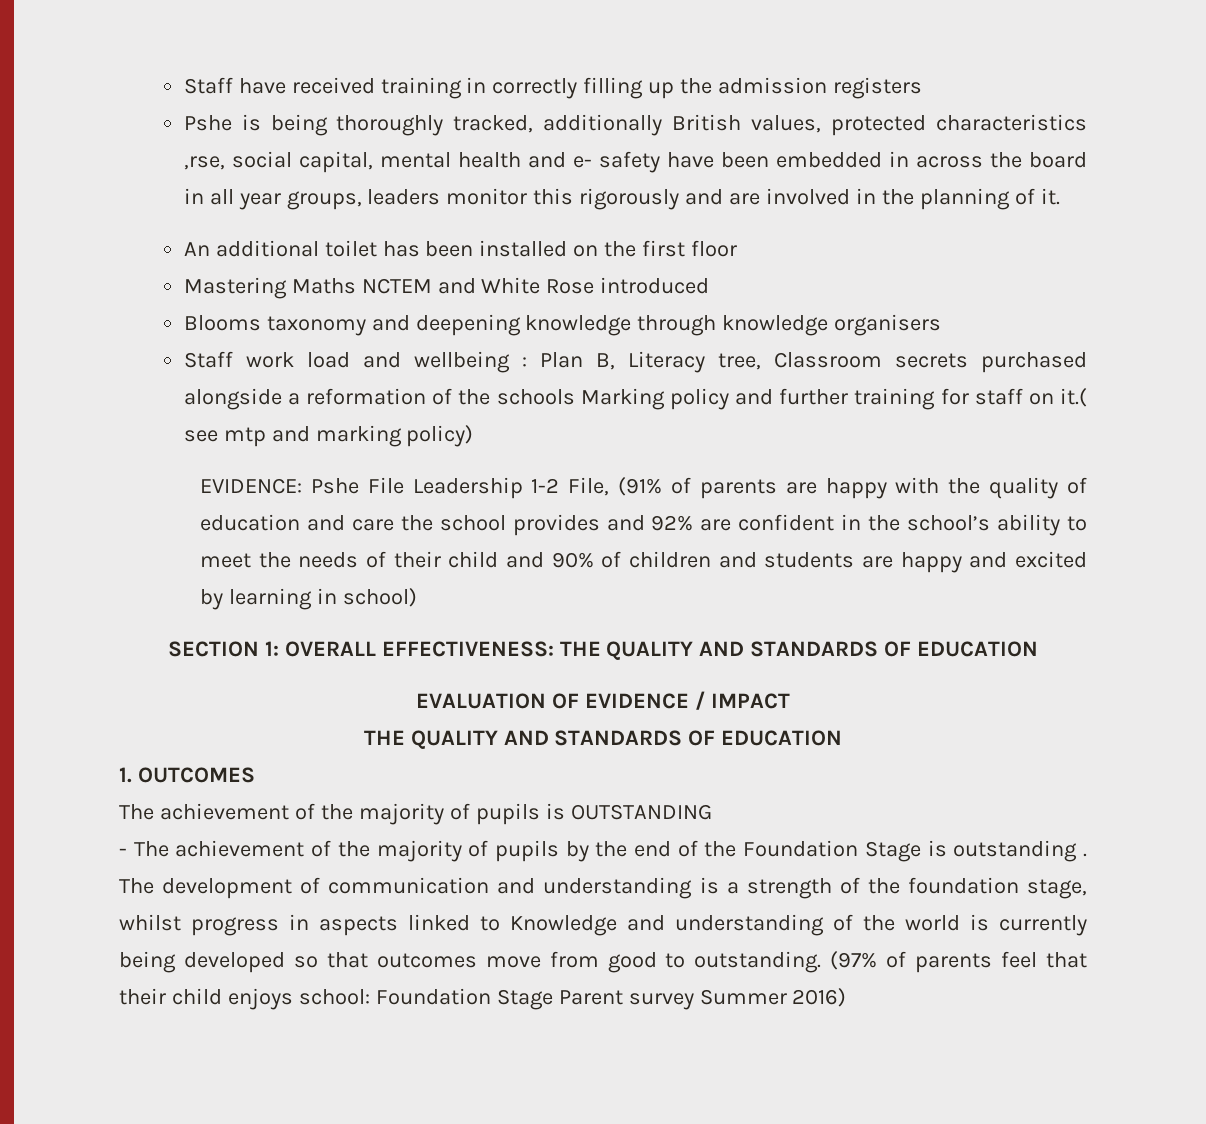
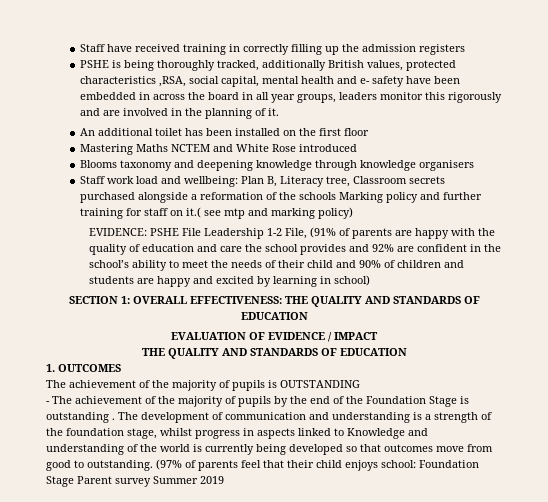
[183,115,232,131] Pshe -> [79,60,109,68] PSHE
[183,156,225,170] ,rse, -> [158,76,186,87] ,RSA,
[413,351,527,373] wellbeing : -> [183,176,238,187] wellbeing:
[310,478,359,494] Pshe -> [150,228,180,236] PSHE
[792,988,847,1007] 2016) -> [200,476,224,484] 2019

